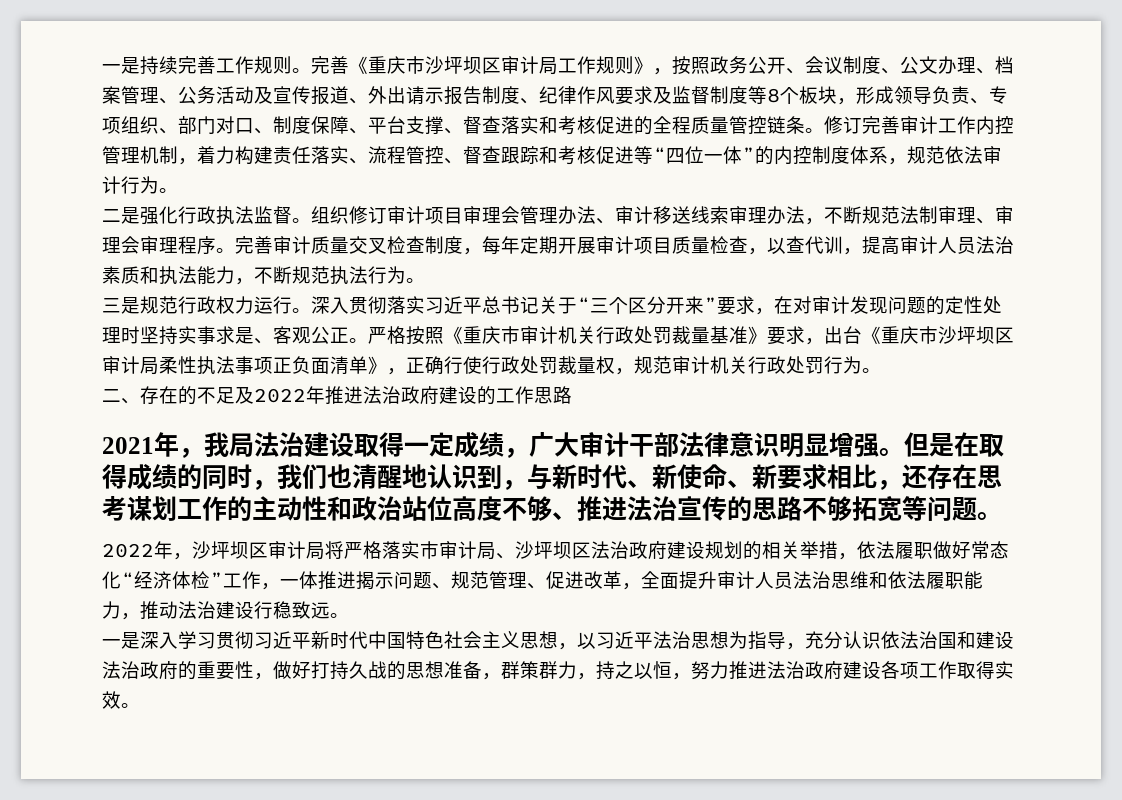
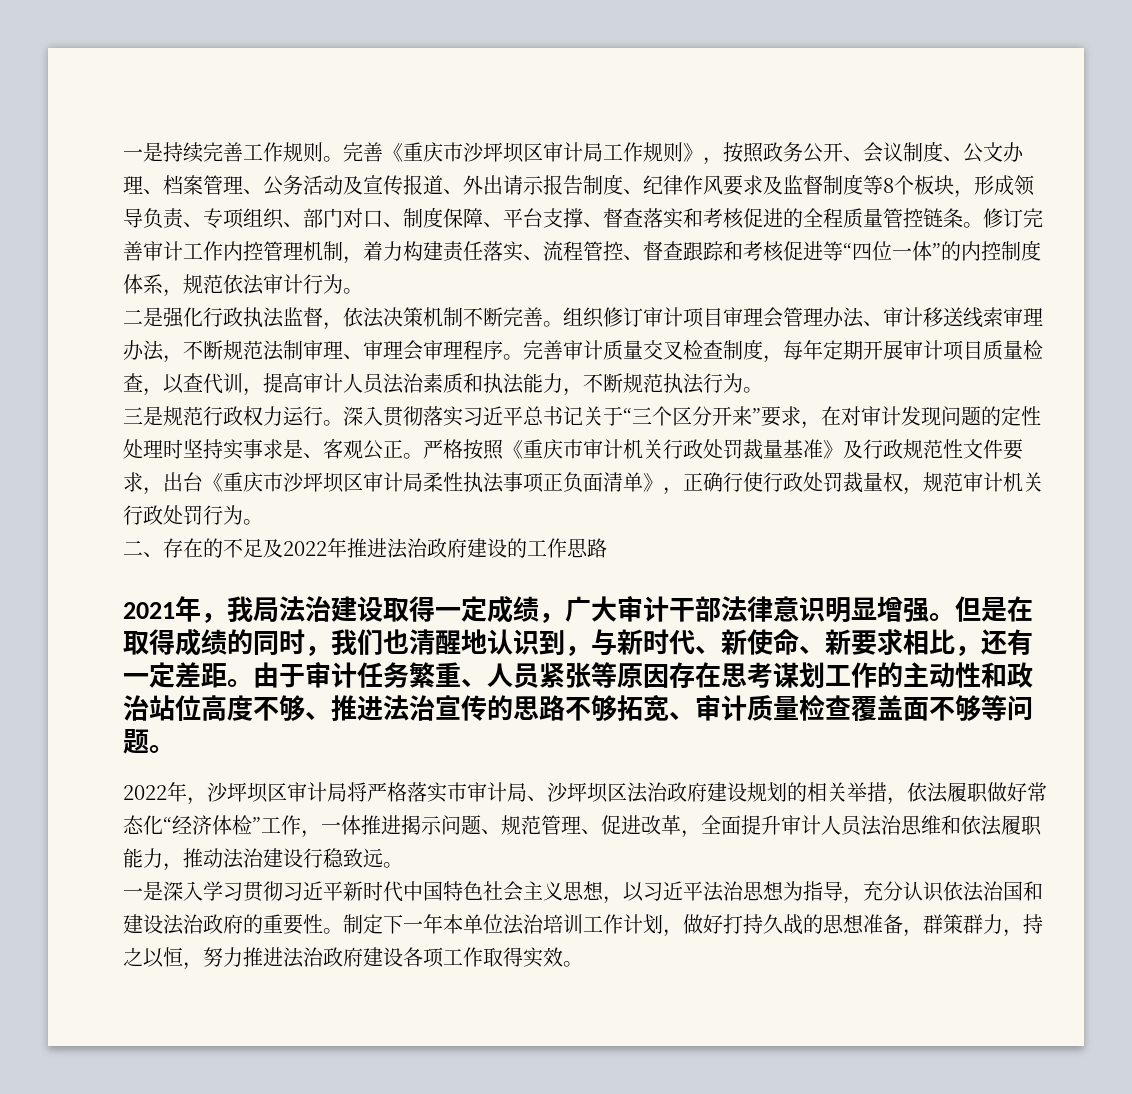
(292, 215) none -> [323,307,543,330] ，依法决策机制不断完善
(767, 335) none -> [843,439,1003,459] 及行政规范性文件
(927, 476) none -> [1007,629,1033,655] [123,662,669,688] 有一定差距。由于审计任务繁重、人员紧张等原因
(902, 509) none -> [669,695,981,721] 、审计质量检查覆盖面不够
(254, 670) none -> [323,914,663,935] 。制定下一年本单位法治培训工作计划

